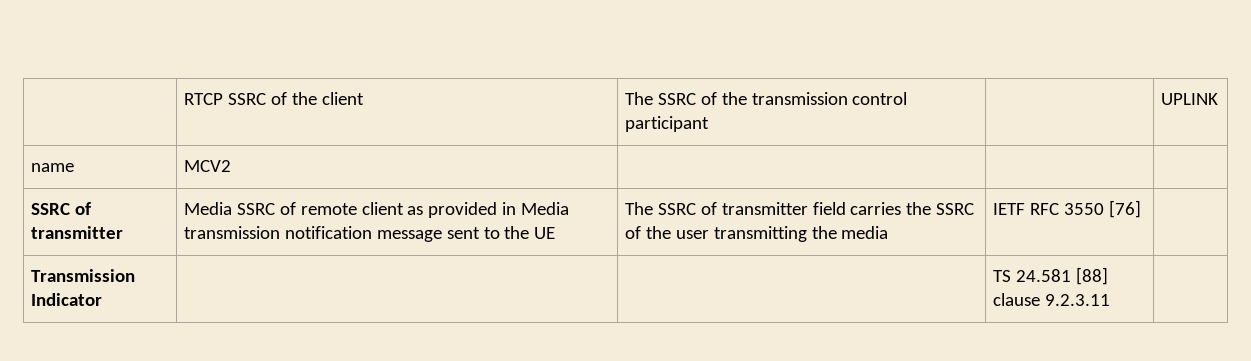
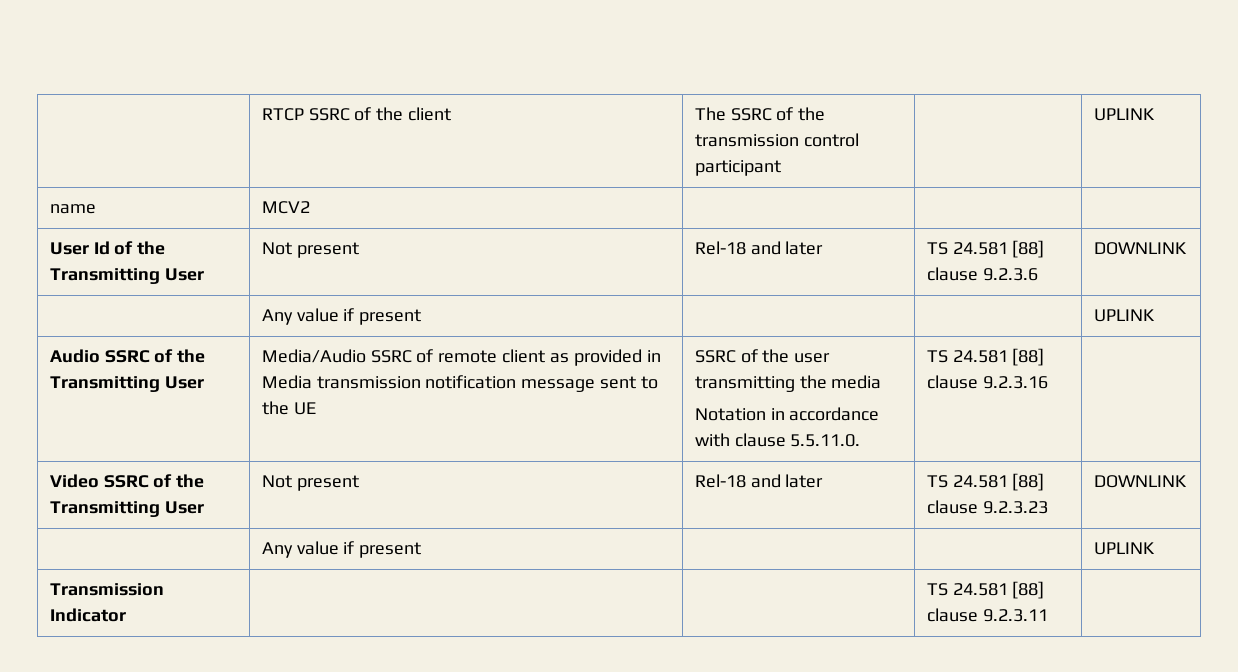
[30,202,91,215] [30,226,123,239] [183,202,232,215] SSRC of transmitter | Media -> [49,241,166,255] [49,268,204,284] [261,242,359,258] [694,241,824,255] [926,240,1045,258] [926,267,1038,281] [1093,242,1187,255] [261,308,422,325] [1093,309,1155,322] [49,349,206,363] [49,376,204,392] [261,349,366,363] User Id of the Transmitting User | Not present | Rel-18 and later | TS 24.581 [88] clause 9.2.3.6 | DOWNLINK // | Any value if present | | | UPLINK // Audio SSRC of the Transmitting User | Media/Audio
[624,202,932,215] The SSRC of transmitter field carries the -> (316, 408) none
[992,200,1141,218] | IETF RFC 3550 [76] | -> [694,407,880,421] [694,433,861,447] [926,348,1045,366] [926,375,1048,389] [49,474,205,488] [49,501,204,517] [261,475,359,491] [694,474,824,488] [926,473,1045,491] [926,500,1048,514] [1093,475,1187,488] [261,541,422,558] [1093,542,1155,555] // Notation in accordance with clause 5.5.11.0. | TS 24.581 [88] clause 9.2.3.16 | // Video SSRC of the Transmitting User | Not present | Rel-18 and later | TS 24.581 [88] clause 9.2.3.23 | DOWNLINK // | Any value if present | | | UPLINK

